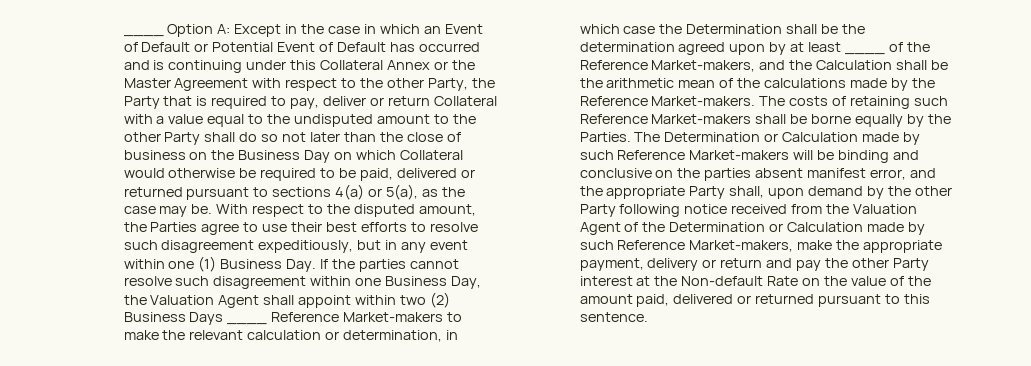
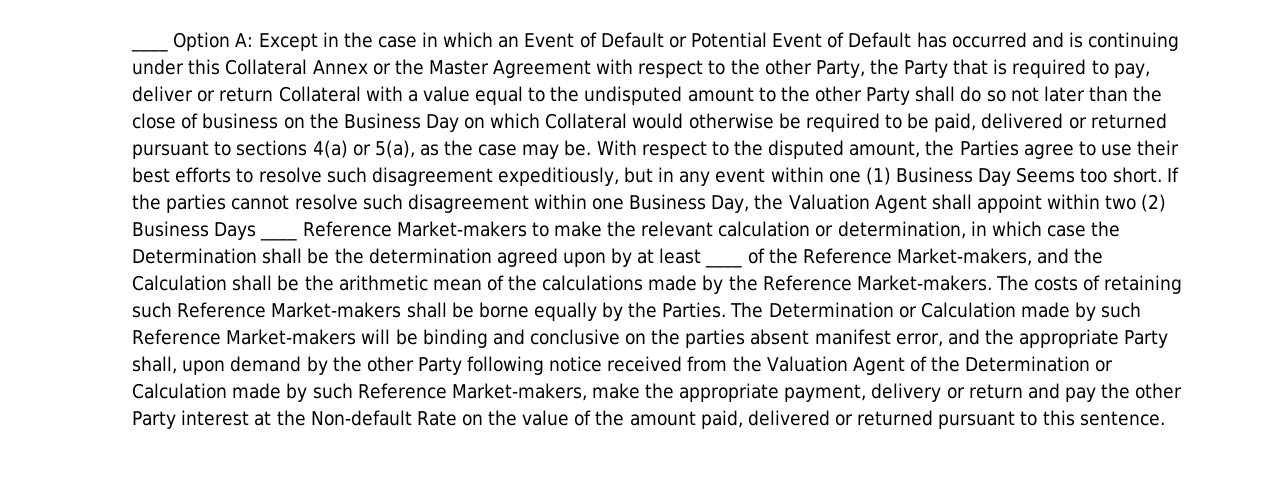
[286,259,317,272] Day. -> [978,167,1162,186] Day Seems too short.

